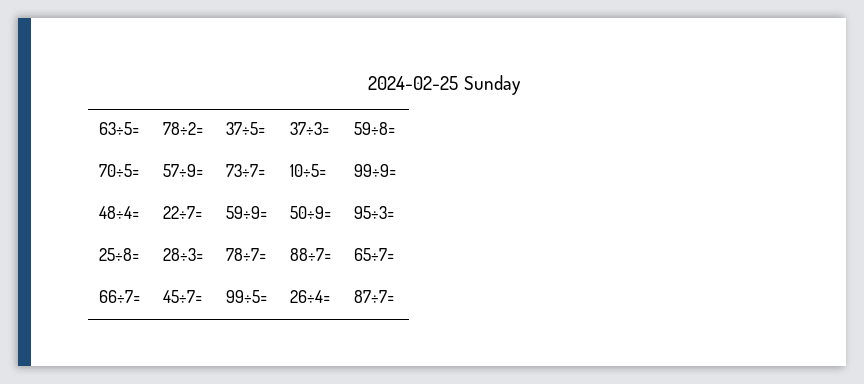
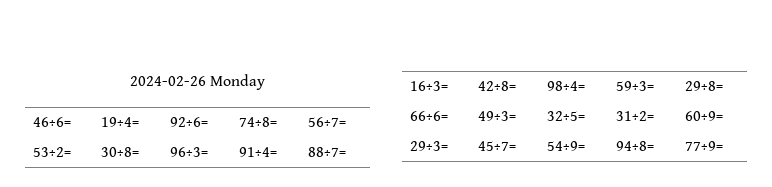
[368,75,521,95] [99,122,140,135] [163,122,204,135] [226,122,266,135] [290,122,330,135] [354,122,396,135] [99,164,140,177] [163,164,204,177] [226,164,266,177] [290,164,327,177] [354,164,397,177] [99,206,140,219] [163,206,203,219] [226,206,268,219] [290,206,332,219] [354,206,395,219] [99,248,140,261] [163,248,204,261] [226,248,267,261] [290,248,332,261] [354,248,395,261] [99,290,141,303] [163,290,203,303] [226,290,268,303] [290,290,331,303] [354,290,395,303] 2024-02-25 Sunday // 63÷5= | 78÷2= | 37÷5= | 37÷3= | 59÷8= // 70÷5= | 57÷9= | 73÷7= | 10÷5= | 99÷9= // 48÷4= | 22÷7= | 59÷9= | 50÷9= | 95÷3= // 25÷8= | 28÷3= | 78÷7= | 88÷7= | 65÷7= // 66÷7= | 45÷7= | 99÷5= | 26÷4= | 87÷7= -> [129,74,266,90] [33,117,72,127] [101,117,140,127] [170,117,209,127] [239,117,278,127] [308,117,347,127] [33,147,72,157] [101,147,140,157] [170,147,209,157] [239,147,278,157] [308,147,347,157] [410,81,449,91] [478,81,517,91] [547,81,586,91] [616,81,655,91] [685,81,724,91] [410,111,449,121] [478,111,517,121] [547,111,586,121] [616,111,655,121] [685,111,724,121] [410,141,449,151] [478,141,517,151] [547,141,586,151] [616,141,655,151] [685,141,724,151] 2024-02-26 Monday // 46÷6= | 19÷4= | 92÷6= | 74÷8= | 56÷7= // 53÷2= | 30÷8= | 96÷3= | 91÷4= | 88÷7= // 16÷3= | 42÷8= | 98÷4= | 59÷3= | 29÷8= // 66÷6= | 49÷3= | 32÷5= | 31÷2= | 60÷9= // 29÷3= | 45÷7= | 54÷9= | 94÷8= | 77÷9=

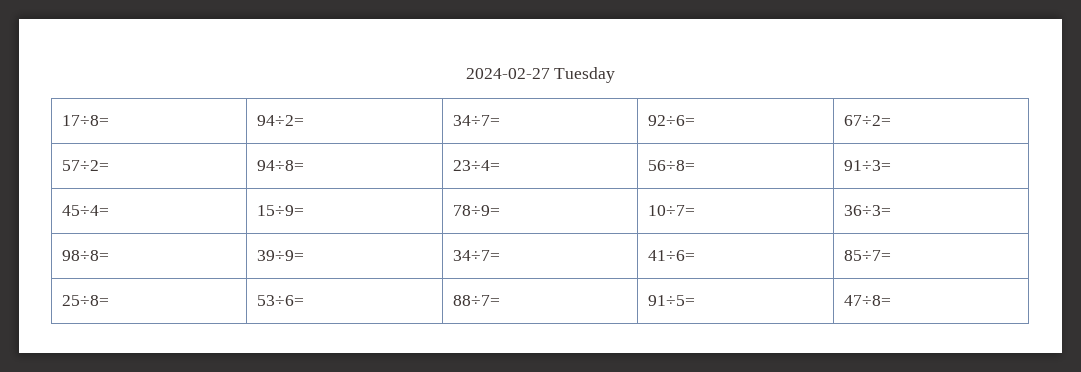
[129,74,266,90] [33,117,72,127] [101,117,140,127] [170,117,209,127] [239,117,278,127] [308,117,347,127] [33,147,72,157] [101,147,140,157] [170,147,209,157] [239,147,278,157] [308,147,347,157] [410,81,449,91] [478,81,517,91] [547,81,586,91] [616,81,655,91] [685,81,724,91] [410,111,449,121] [478,111,517,121] [547,111,586,121] [616,111,655,121] [685,111,724,121] [410,141,449,151] [478,141,517,151] [547,141,586,151] [616,141,655,151] [685,141,724,151] 2024-02-26 Monday // 46÷6= | 19÷4= | 92÷6= | 74÷8= | 56÷7= // 53÷2= | 30÷8= | 96÷3= | 91÷4= | 88÷7= // 16÷3= | 42÷8= | 98÷4= | 59÷3= | 29÷8= // 66÷6= | 49÷3= | 32÷5= | 31÷2= | 60÷9= // 29÷3= | 45÷7= | 54÷9= | 94÷8= | 77÷9= -> [465,67,616,83] [61,115,109,126] [256,115,304,126] [452,115,500,126] [647,115,695,126] [843,115,891,126] [61,160,109,171] [256,160,304,171] [452,160,500,171] [647,160,695,171] [843,160,891,171] [61,205,109,216] [256,205,304,216] [452,205,500,216] [647,205,695,216] [843,205,891,216] [61,250,109,261] [256,250,304,261] [452,250,500,261] [647,250,695,261] [843,250,891,261] [61,295,109,306] [256,295,304,306] [452,295,500,306] [647,295,695,306] [843,295,891,306] 2024-02-27 Tuesday // 17÷8= | 94÷2= | 34÷7= | 92÷6= | 67÷2= // 57÷2= | 94÷8= | 23÷4= | 56÷8= | 91÷3= // 45÷4= | 15÷9= | 78÷9= | 10÷7= | 36÷3= // 98÷8= | 39÷9= | 34÷7= | 41÷6= | 85÷7= // 25÷8= | 53÷6= | 88÷7= | 91÷5= | 47÷8=

